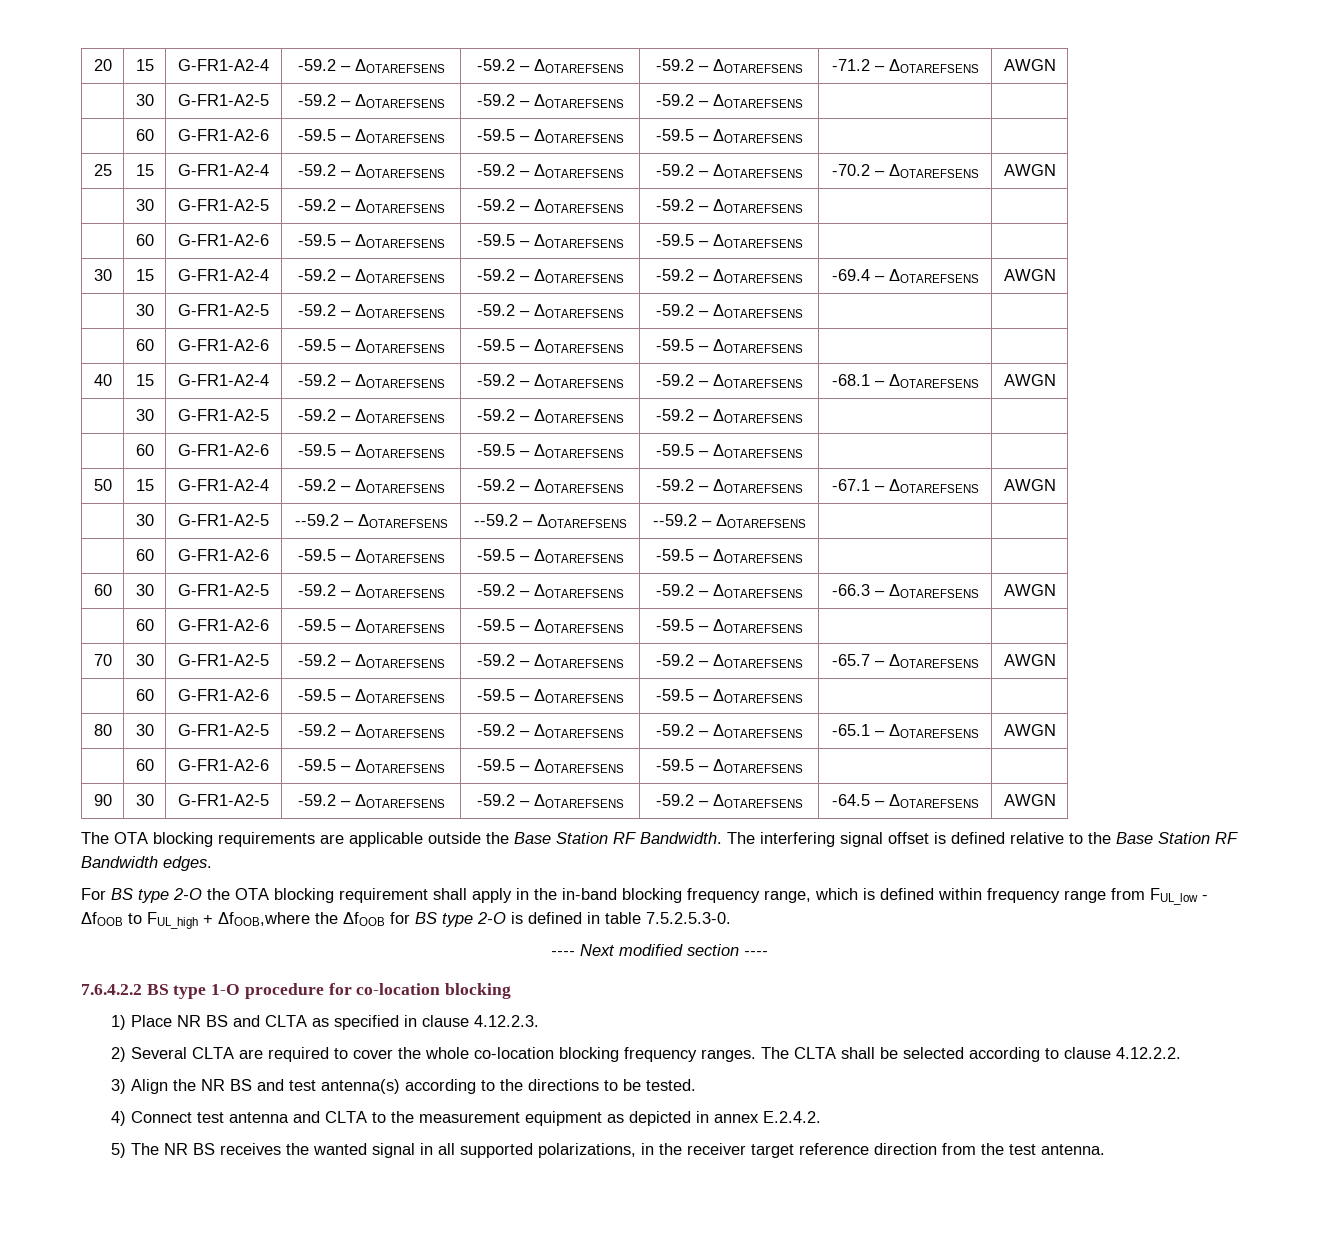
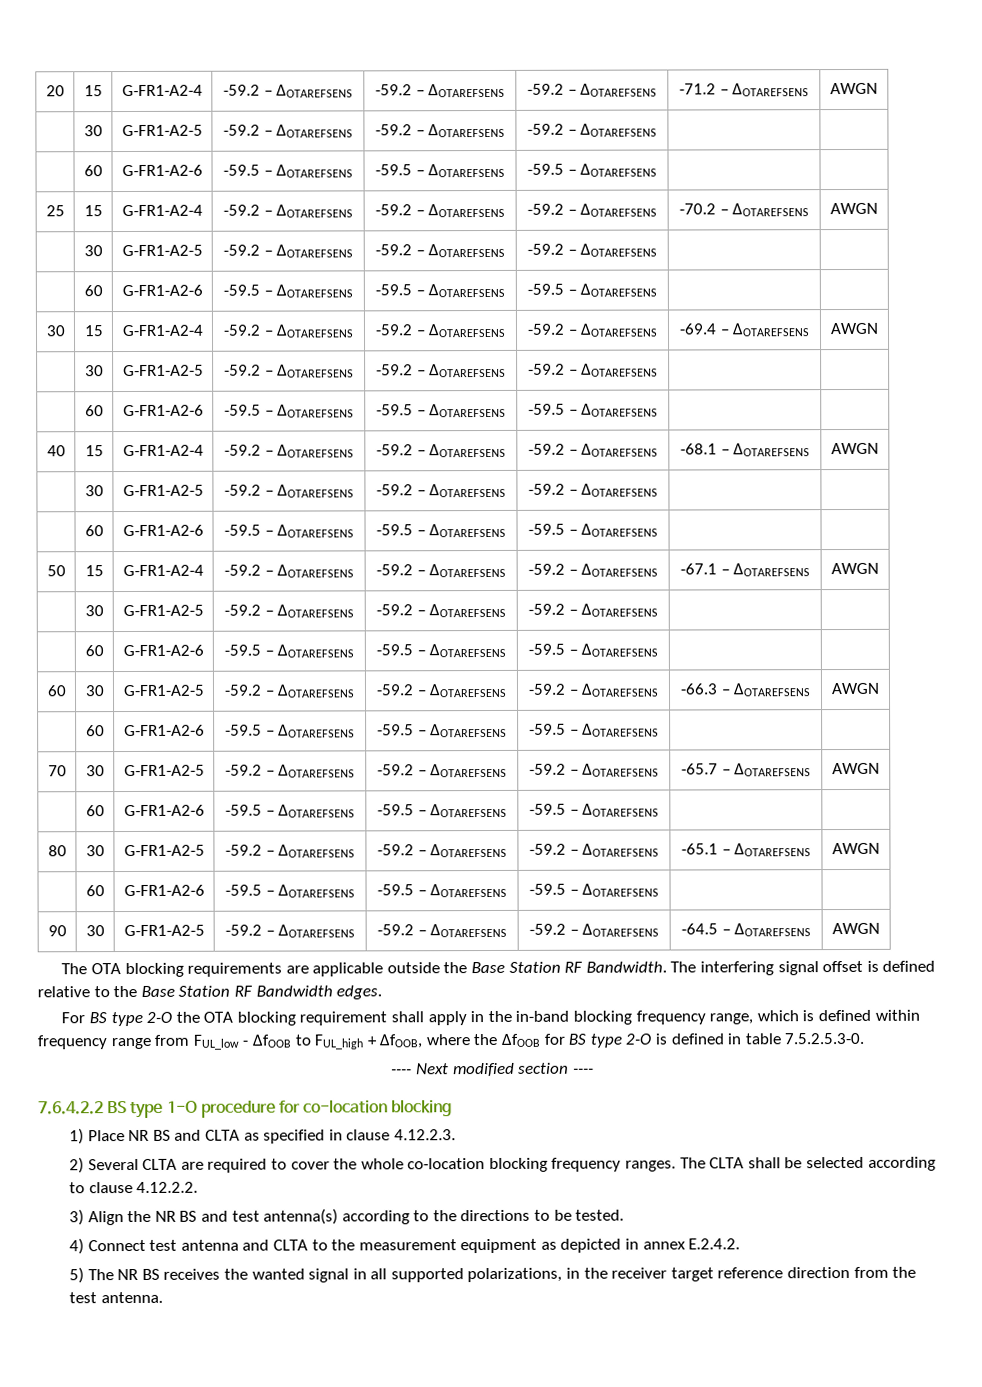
[294,514,448,528] [473,514,627,528] [652,514,697,526] --59.2 – ΔOTAREFSENS | --59.2 – ΔOTAREFSENS | --59.2 -> [223,604,355,618] [375,603,507,618] [527,603,565,615] -59.2 – ΔOTAREFSENS | -59.2 – ΔOTAREFSENS | -59.2
[218,912,310,926] ΔfOOB,where -> [379,1034,470,1049] ΔfOOB, where

